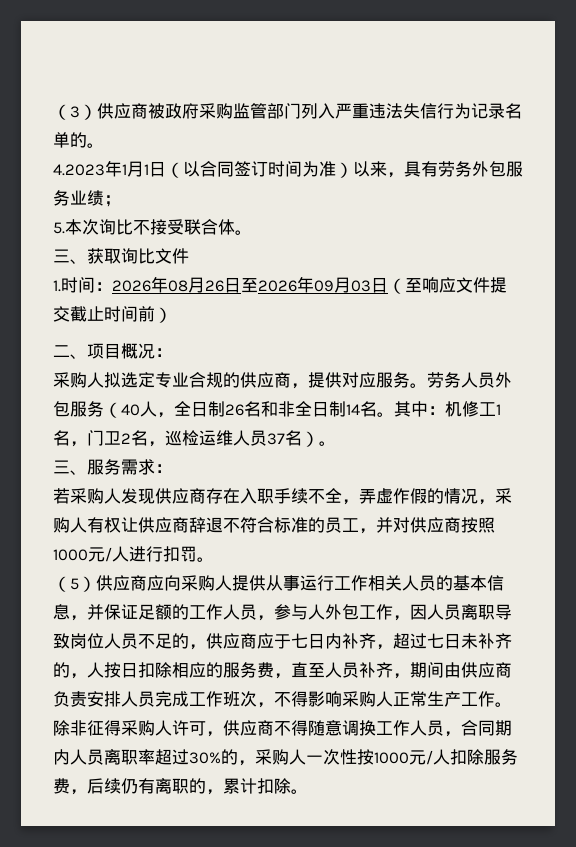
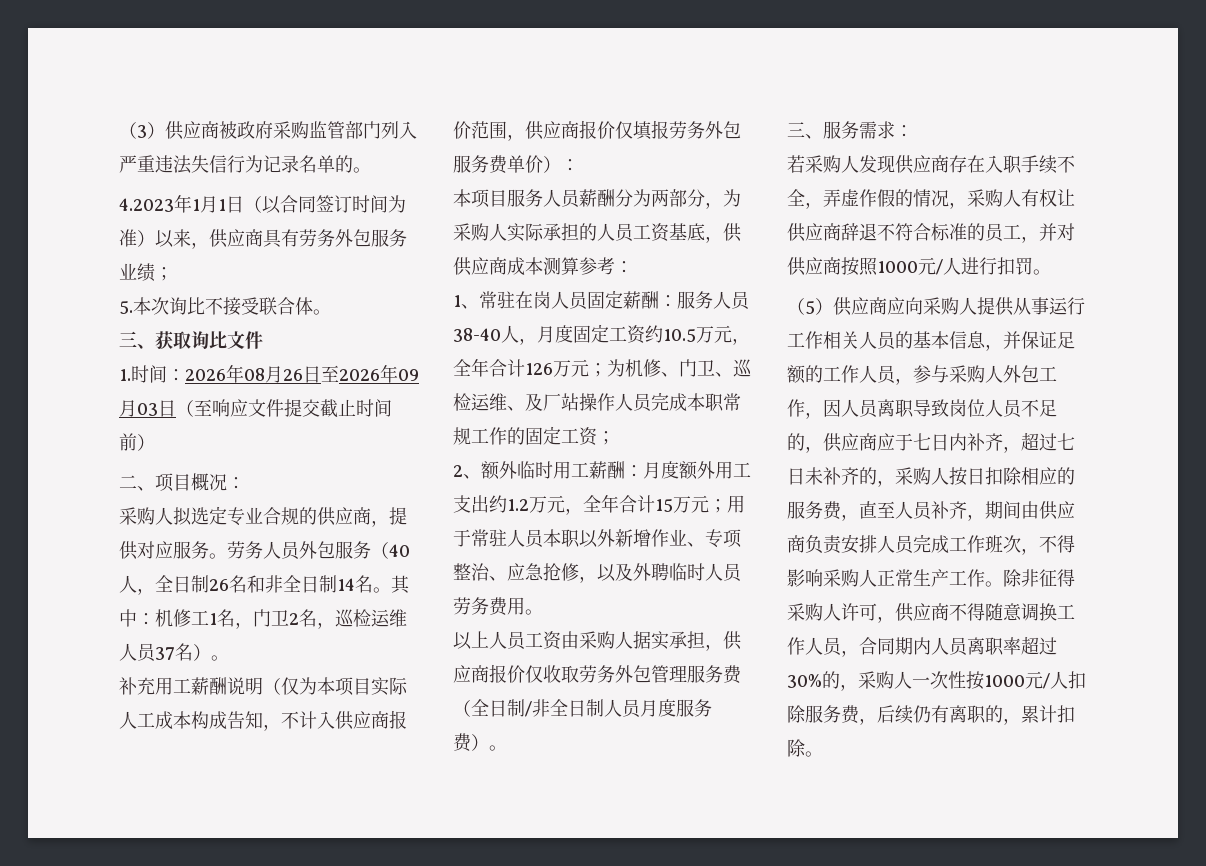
(404, 175) none -> [209,229,263,248] 供应商
(336, 443) none -> [119,677,408,696] [119,710,407,731] [453,120,741,141] [453,155,579,174] [453,189,741,209] [453,223,742,243] [453,257,633,276] [453,290,751,310] [453,324,750,345] [453,358,752,377] [453,392,741,412] [453,426,615,446] [453,461,751,480] [453,494,745,515] [453,529,742,548] [453,563,743,583] [453,597,543,616] [453,631,742,651] [453,664,742,684] [453,699,712,718] [453,733,507,752] // 补充用工薪酬说明（仅为本项目实际人工成本构成告知，不计入供应商报价范围，供应商报价仅填报劳务外包服务费单价）： // 本项目服务人员薪酬分为两部分，为采购人实际承担的人员工资基底，供供应商成本测算参考： // 1、常驻在岗人员固定薪酬：服务人员38-40人，月度固定工资约10.5万元，全年合计126万元；为机修、门卫、巡检运维、及厂站操作人员完成本职常规工作的固定工资； // 2、额外临时用工薪酬：月度额外用工支出约1.2万元，全年合计15万元；用于常驻人员本职以外新增作业、专项整治、应急抢修，以及外聘临时人员劳务费用。 // 以上人员工资由采购人据实承担，供应商报价仅收取劳务外包管理服务费（全日制/非全日制人员月度服务费）。
(308, 612) none -> [949,365,985,383] 采购
(87, 676) none -> [895,467,931,485] 采购

